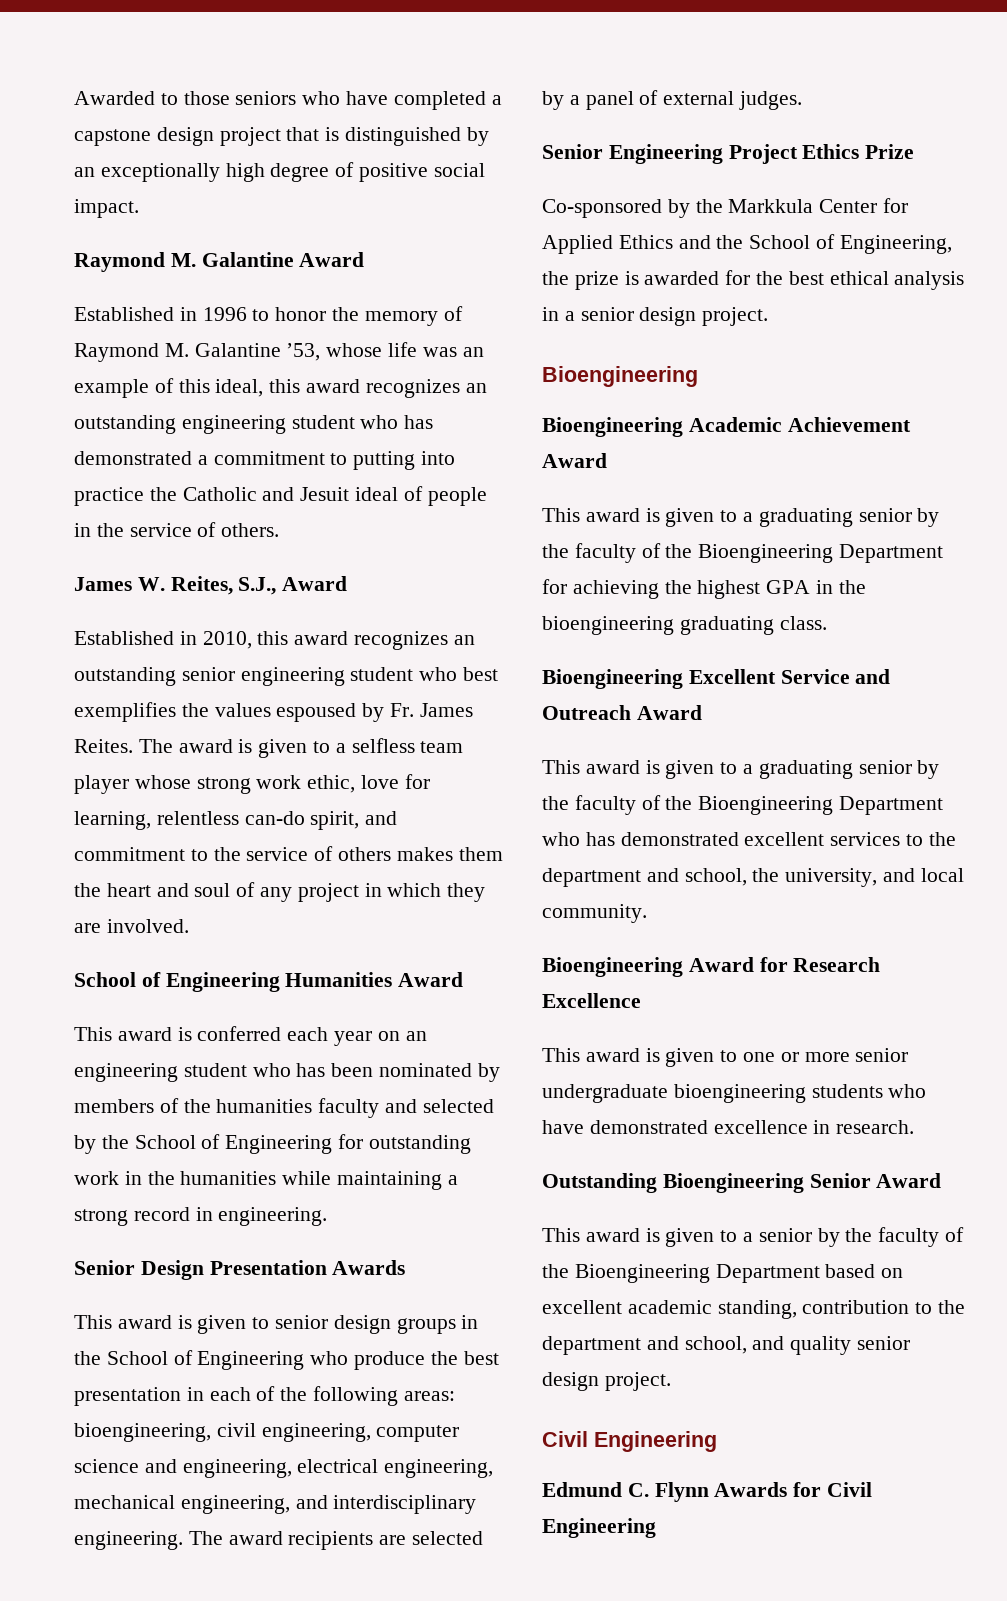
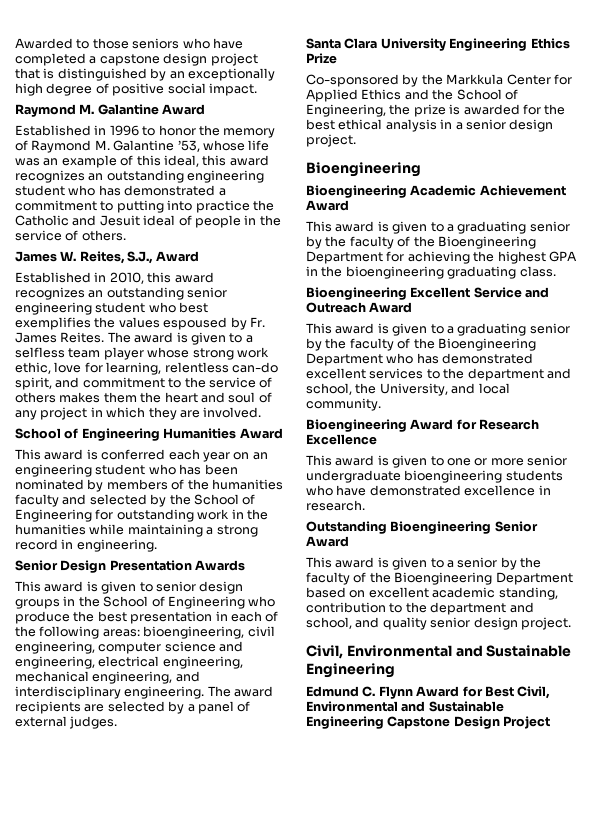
[542,144,798,164] Senior Engineering Project -> [306,38,528,51] Santa Clara University Engineering
[785,868,878,887] university, -> [379,383,448,396] University,
[542,1431,588,1447] Civil -> [306,645,572,659] Civil, Environmental and Sustainable
[714,1482,873,1497] [542,1518,656,1538] Awards for Civil Engineering -> [416,686,551,699] [306,701,504,712] [306,716,551,729] Award for Best Civil, Environmental and Sustainable Engineering Capstone Design Project

